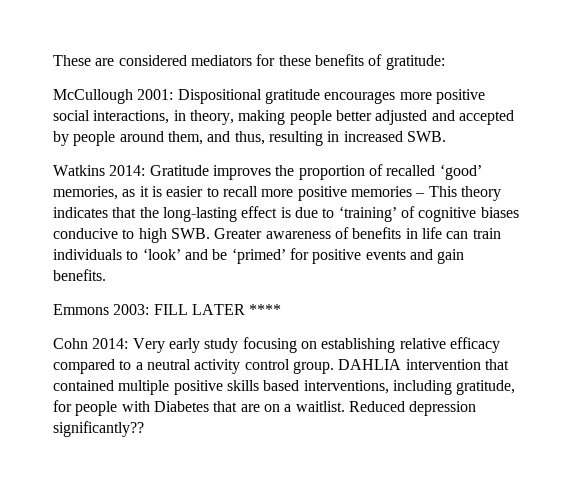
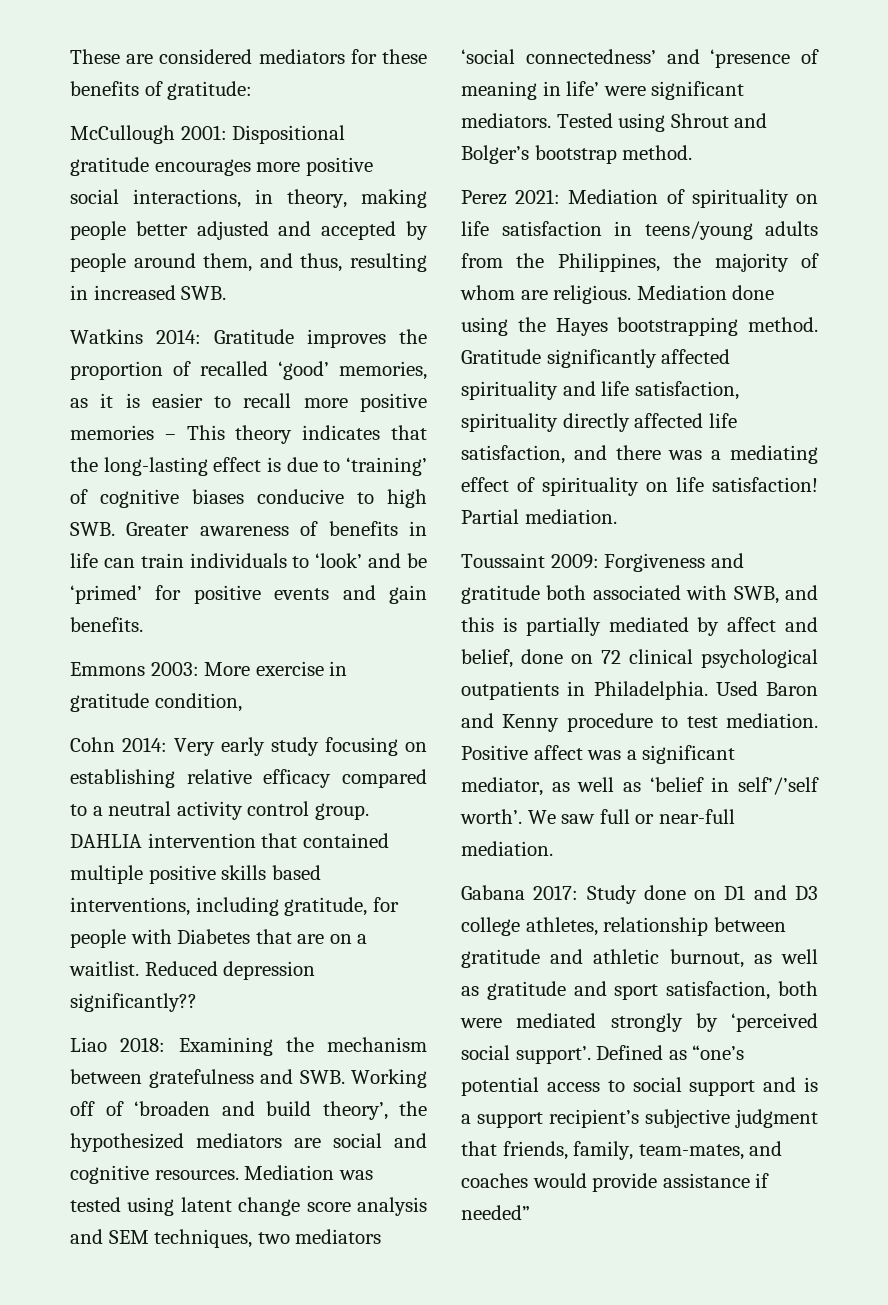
[153,304,282,315] FILL LATER **** -> [204,661,348,676] [70,693,242,712] More exercise in gratitude condition,
(144, 429) none -> [70,1037,427,1056] [70,1069,427,1088] [70,1101,427,1120] [70,1133,427,1152] [70,1165,373,1184] [70,1197,428,1216] [70,1229,382,1248] [461,49,819,68] [461,81,745,100] [461,113,768,132] [461,145,693,164] [461,189,818,208] [461,221,818,240] [461,253,819,272] [460,285,775,304] [461,317,818,336] [461,349,731,368] [461,381,739,400] [461,413,737,432] [461,445,818,464] [461,477,818,496] [461,509,617,524] [461,553,744,572] [461,585,819,604] [461,617,818,636] [461,649,818,668] [461,681,818,700] [461,713,818,732] [461,745,736,764] [461,777,819,796] [460,809,735,824] [461,841,553,856] [461,885,818,904] [461,917,786,936] [461,949,818,968] [461,981,818,1000] [460,1013,818,1032] [461,1045,745,1064] [461,1077,818,1096] [461,1109,818,1128] [461,1141,783,1160] [461,1173,770,1192] [461,1205,530,1220] // Liao 2018: Examining the mechanism between gratefulness and SWB. Working off of ‘broaden and build theory’, the hypothesized mediators are social and cognitive resources. Mediation was tested using latent change score analysis and SEM techniques, two mediators ‘social connectedness’ and ‘presence of meaning in life’ were significant mediators. Tested using Shrout and Bolger’s bootstrap method. // Perez 2021: Mediation of spirituality on life satisfaction in teens/young adults from the Philippines, the majority of whom are religious. Mediation done using the Hayes bootstrapping method. Gratitude significantly affected spirituality and life satisfaction, spirituality directly affected life satisfaction, and there was a mediating effect of spirituality on life satisfaction! Partial mediation. // Toussaint 2009: Forgiveness and gratitude both associated with SWB, and this is partially mediated by affect and belief, done on 72 clinical psychological outpatients in Philadelphia. Used Baron and Kenny procedure to test mediation. Positive affect was a significant mediator, as well as ‘belief in self’/’self worth’. We saw full or near-full mediation. // Gabana 2017: Study done on D1 and D3 college athletes, relationship between gratitude and athletic burnout, as well as gratitude and sport satisfaction, both were mediated strongly by ‘perceived social support’. Defined as “one’s potential access to social support and is a support recipient’s subjective judgment that friends, family, team-mates, and coaches would provide assistance if needed”

